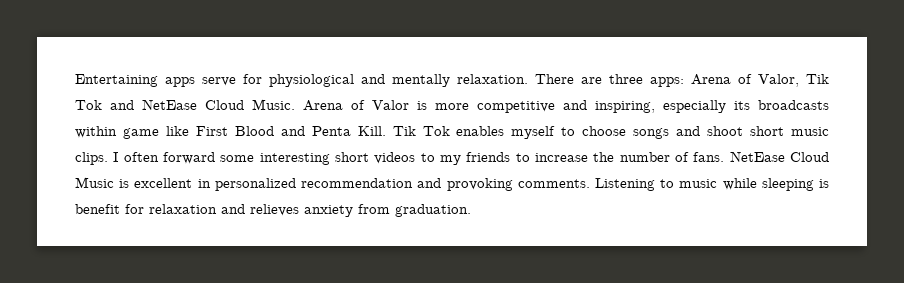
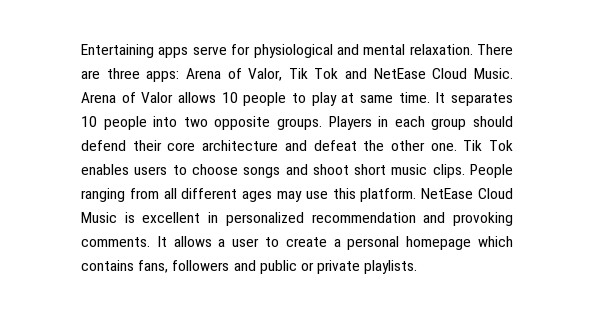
[392,74,450,87] mentally -> [363,44,406,55] mental
[417,100,829,113] [75,126,386,139] is more competitive and inspiring, especially its broadcasts within game like First Blood and Penta Kill. -> [178,92,513,106] [81,116,513,130] [81,140,457,151] allows 10 people to play at same time. It separates 10 people into two opposite groups. Players in each group should defend their core architecture and defeat the other one.
[511,126,556,139] myself -> [134,166,168,175] users
[113,152,725,165] I often forward some interesting short videos to my friends to increase the number of fans. -> [470,164,513,178] [81,188,417,202] People ranging from all different ages may use this platform.
[594,178,829,191] [75,204,471,217] Listening to music while sleeping is benefit for relaxation and relieves anxiety from graduation. -> [156,236,513,250] [81,260,418,274] It allows a user to create a personal homepage which contains fans, followers and public or private playlists.

